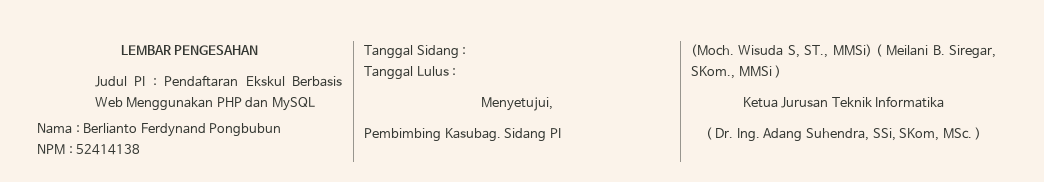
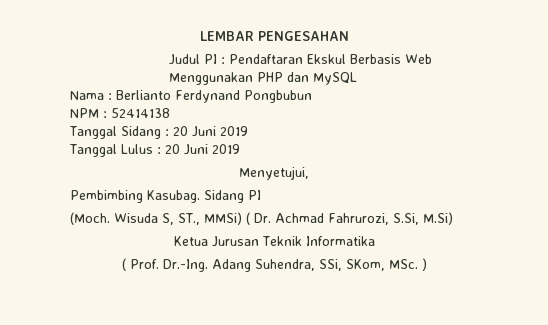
(467, 51) none -> [173,126,248,137] 20 Juni 2019
(457, 72) none -> [165,144,240,155] 20 Juni 2019
[886,45,996,59] [691,65,782,79] Meilani B. Siregar, SKom., MMSi ) -> [254,212,453,225] Dr. Achmad Fahrurozi, S.Si, M.Si)
[715,128,760,142] Dr. Ing. -> [129,259,208,272] Prof. Dr.-Ing.

